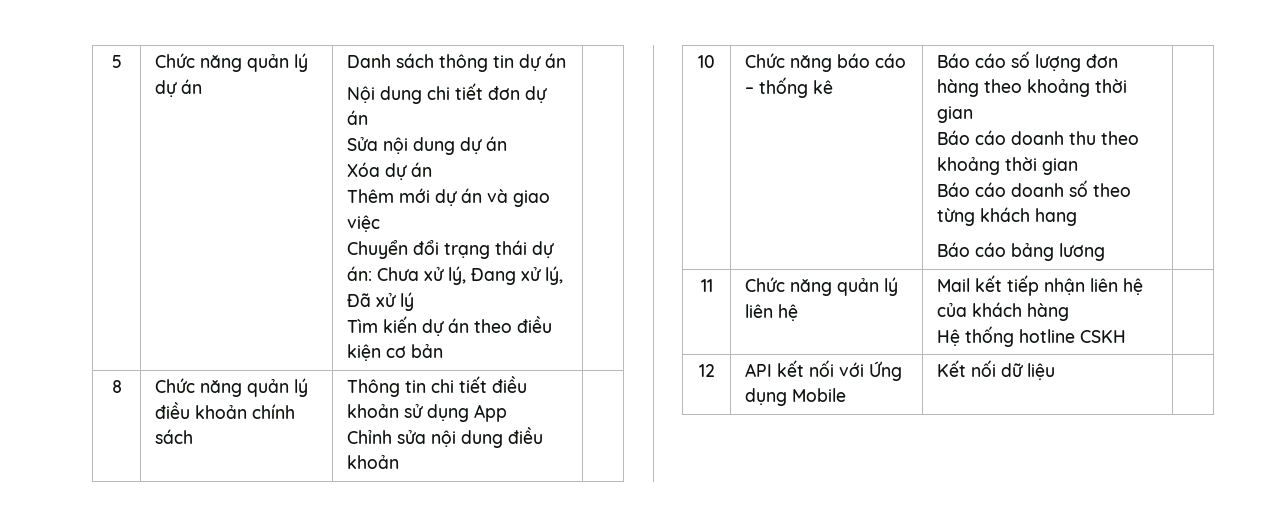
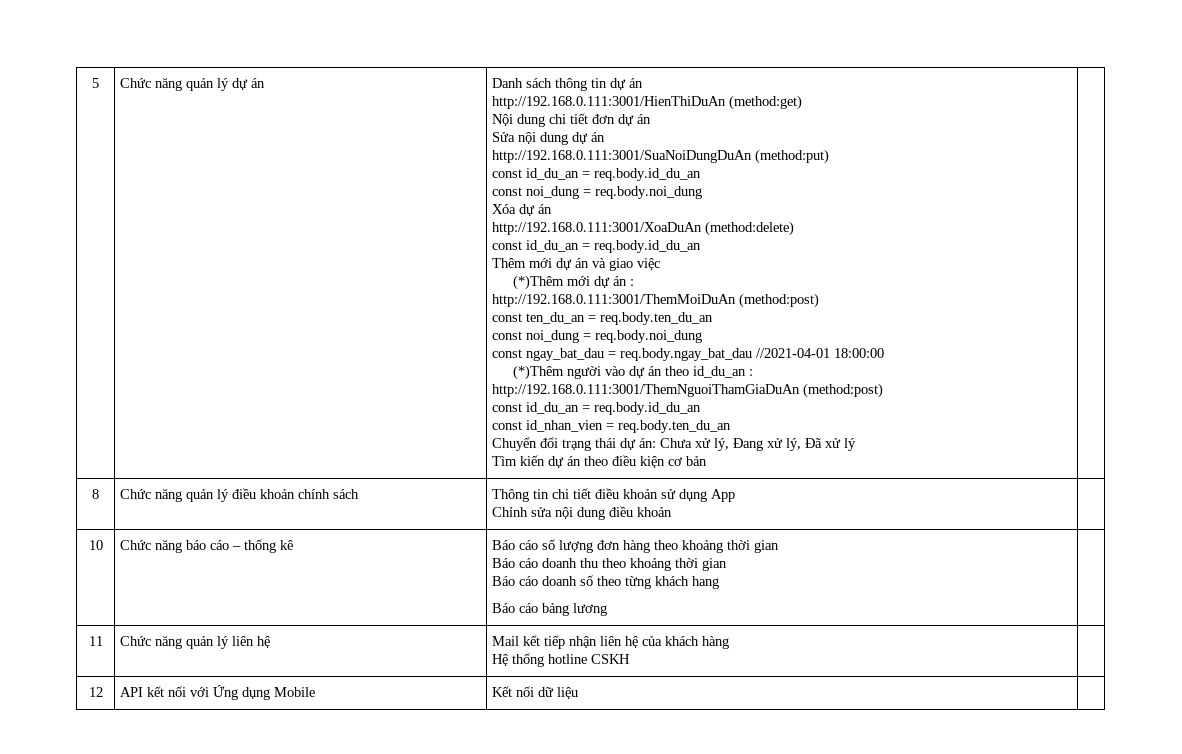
(567, 60) none -> [491,95,802,110] // http://192.168.0.111:3001/HienThiDuAn (method:get)
[347,162,433,180] Xóa dự án -> [491,149,829,164] [491,168,701,181] [491,186,702,199] [491,204,552,216] [491,221,794,236] [491,240,701,253] http://192.168.0.111:3001/SuaNoiDungDuAn (method:put) // const id_du_an = req.body.id_du_an // const noi_dung = req.body.noi_dung // Xóa dự án // http://192.168.0.111:3001/XoaDuAn (method:delete) // const id_du_an = req.body.id_du_an
(381, 223) none -> [512,275,634,290] [491,293,819,308] [491,312,713,325] [491,330,702,343] [491,348,884,361] [512,365,753,380] [491,383,883,398] [491,402,701,415] [491,420,731,433] // (*)Thêm mới dự án : // http://192.168.0.111:3001/ThemMoiDuAn (method:post) // const ten_du_an = req.body.ten_du_an // const noi_dung = req.body.noi_dung // const ngay_bat_dau = req.body.ngay_bat_dau //2021-04-01 18:00:00 // (*)Thêm người vào dự án theo id_du_an : // http://192.168.0.111:3001/ThemNguoiThamGiaDuAn (method:post) // const id_du_an = req.body.id_du_an // const id_nhan_vien = req.body.ten_du_an

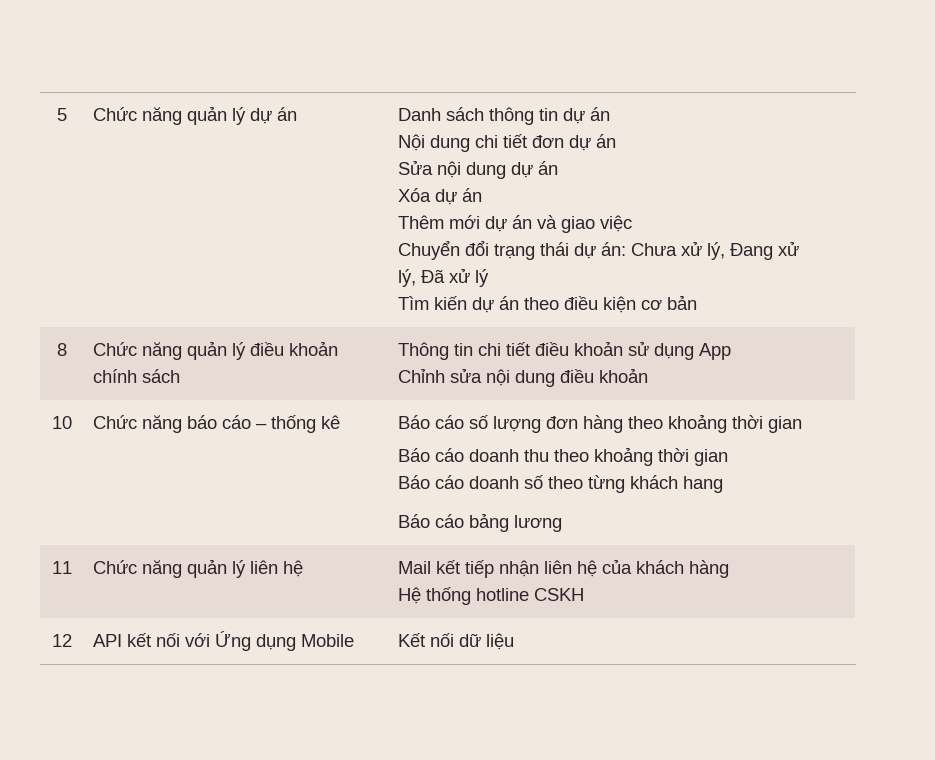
[491,95,802,110] // http://192.168.0.111:3001/HienThiDuAn (method:get) -> (610, 114) none
[491,149,829,164] [491,168,701,181] [491,186,702,199] [491,204,552,216] [491,221,794,236] [491,240,701,253] http://192.168.0.111:3001/SuaNoiDungDuAn (method:put) // const id_du_an = req.body.id_du_an // const noi_dung = req.body.noi_dung // Xóa dự án // http://192.168.0.111:3001/XoaDuAn (method:delete) // const id_du_an = req.body.id_du_an -> [397,188,482,205] Xóa dự án
[512,275,634,290] [491,293,819,308] [491,312,713,325] [491,330,702,343] [491,348,884,361] [512,365,753,380] [491,383,883,398] [491,402,701,415] [491,420,731,433] // (*)Thêm mới dự án : // http://192.168.0.111:3001/ThemMoiDuAn (method:post) // const ten_du_an = req.body.ten_du_an // const noi_dung = req.body.noi_dung // const ngay_bat_dau = req.body.ngay_bat_dau //2021-04-01 18:00:00 // (*)Thêm người vào dự án theo id_du_an : // http://192.168.0.111:3001/ThemNguoiThamGiaDuAn (method:post) // const id_du_an = req.body.id_du_an // const id_nhan_vien = req.body.ten_du_an -> (632, 223) none

